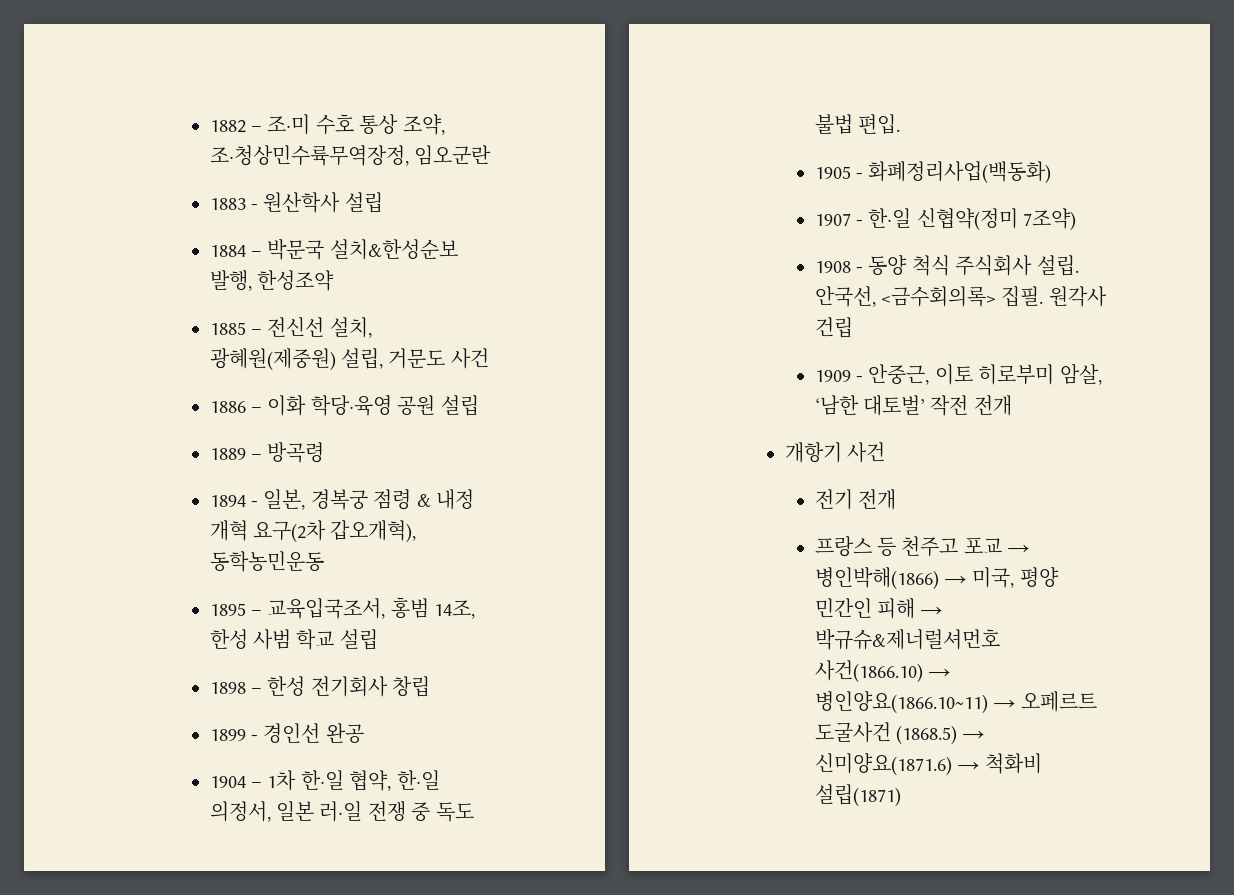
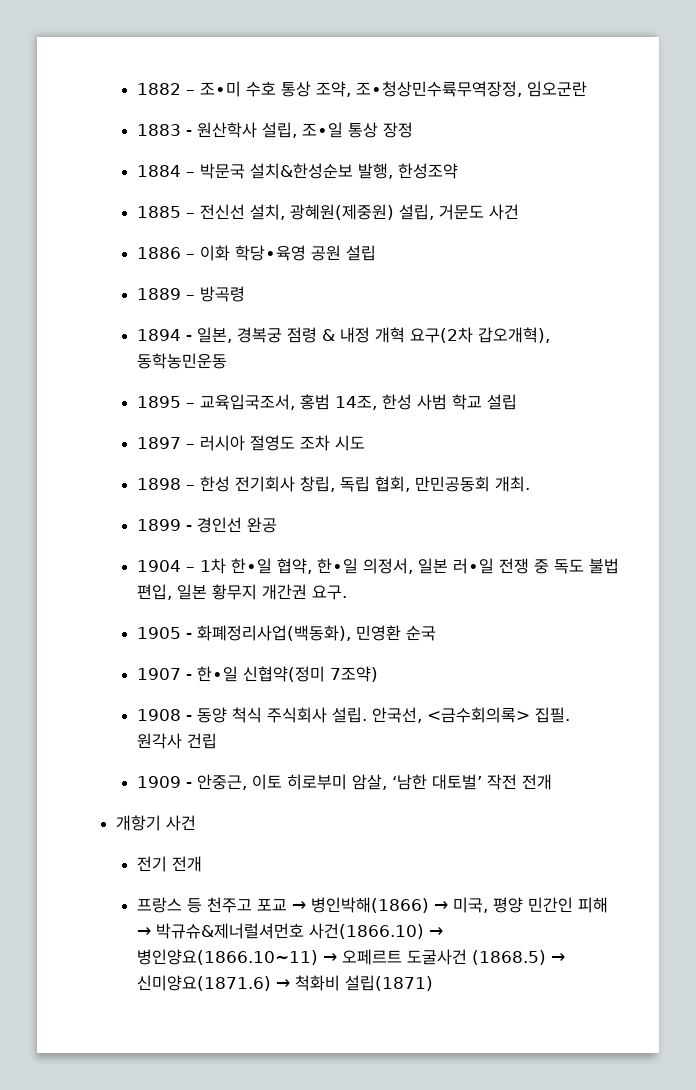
[344,192,383,213] 설립 -> [262,122,414,138] 설립, 조∙일 통상 장정
(378, 639) none -> [137,435,366,451] // 1897 – 러시아 절영도 조차 시도
[392,676,431,697] 창립 -> [300,476,531,492] 창립, 독립 협회, 만민공동회 개최.
[857,114,900,134] 편입. -> [137,584,348,600] 편입, 일본 황무지 개간권 요구.
[868,161,1052,184] 화폐정리사업(백동화) -> [197,625,437,641] 화폐정리사업(백동화), 민영환 순국

